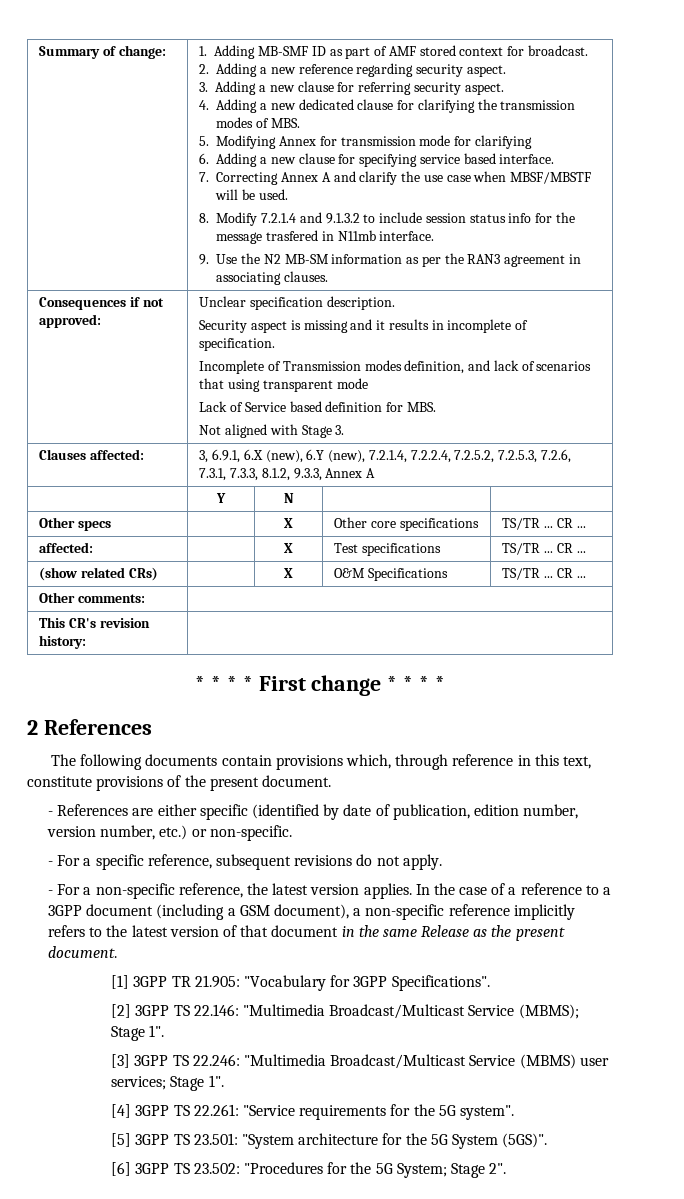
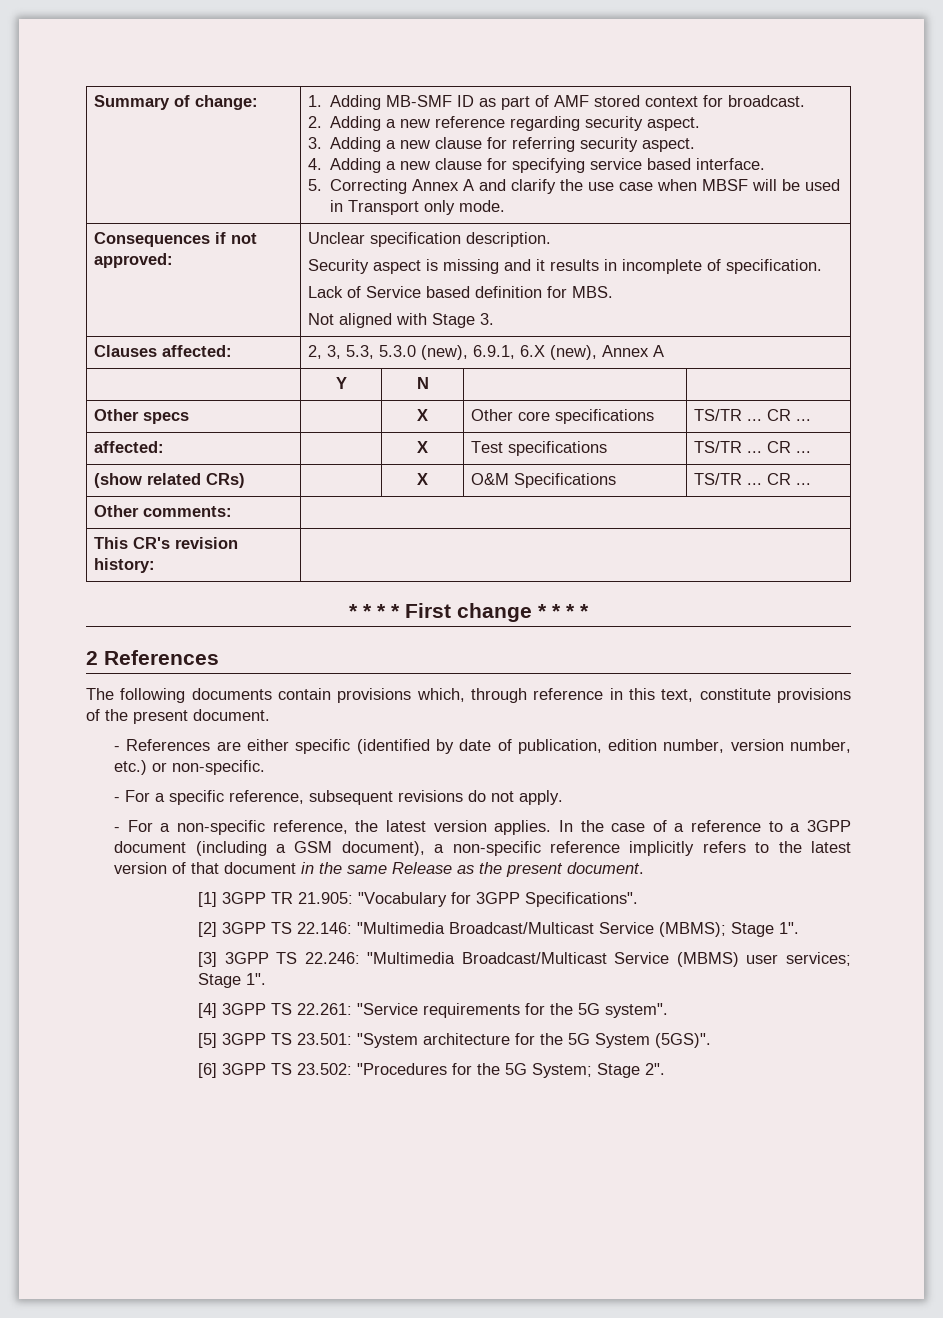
[298,99,576,113] [216,117,300,128] [199,135,532,149] [199,153,296,167] dedicated clause for clarifying the transmission modes of MBS. // 5. Modifying Annex for transmission mode for clarifying // 6. Adding a new -> (431, 165) none
[199,172,210,182] 7. -> [308,179,323,191] 5.
[510,172,592,184] MBSF/MBSTF -> [702,179,749,191] MBSF
[258,189,288,200] [199,212,576,226] [216,230,435,244] [199,253,582,267] [216,271,328,285] used. // 8. Modify 7.2.1.4 and 9.1.3.2 to include session status info for the message trasfered in N11mb interface. // 9. Use the N2 MB-SM information as per the RAN3 agreement in associating clauses. -> [805,179,841,191] [330,200,506,215] used in Transport only mode.
[199,360,592,374] [199,378,368,392] // Incomplete of Transmission modes definition, and lack of scenarios that using transparent mode -> (823, 266) none
[199,449,572,463] [199,468,322,481] 3, 6.9.1, 6.X (new), 6.Y (new), 7.2.1.4, 7.2.2.4, 7.2.5.2, 7.2.5.3, 7.2.6, 7.3.1, 7.3.3, 8.1.2, 9.3.3, -> [308,345,598,360] 2, 3, 5.3, 5.3.0 (new), 6.9.1, 6.X (new),

